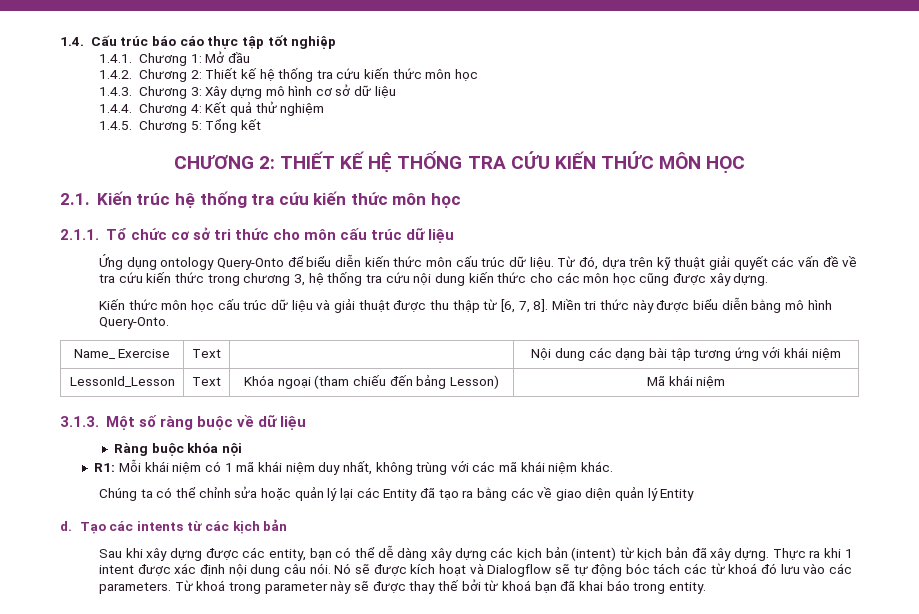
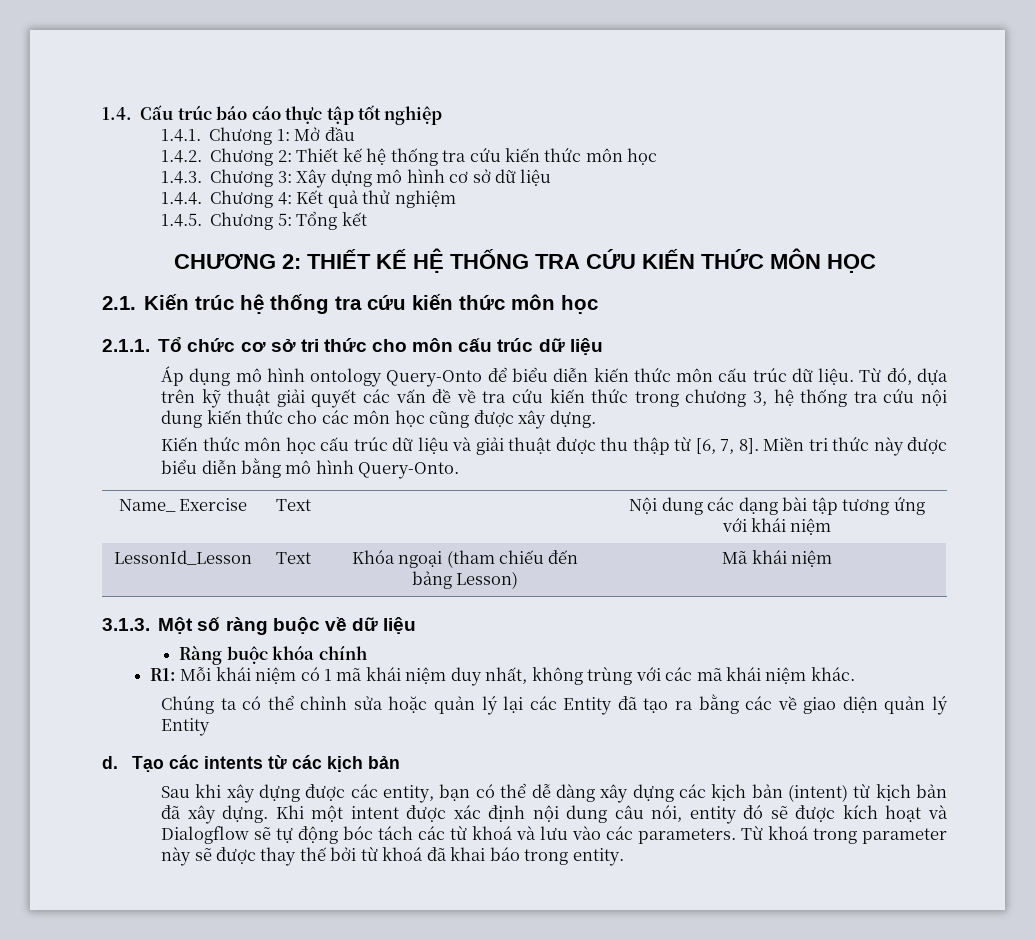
[99,254,157,270] Ứng dụng -> [161,366,305,386] Áp dụng mô hình
[221,443,242,456] nội -> [318,645,367,660] chính
[772,548,853,560] Thực ra khi 1 -> [275,805,344,822] Khi một
[309,563,352,574] nói. Nó -> [651,805,764,824] nói, entity đó
[761,563,778,574] đó -> [516,826,537,840] và
[534,581,557,593] bạn -> (424, 854) none

